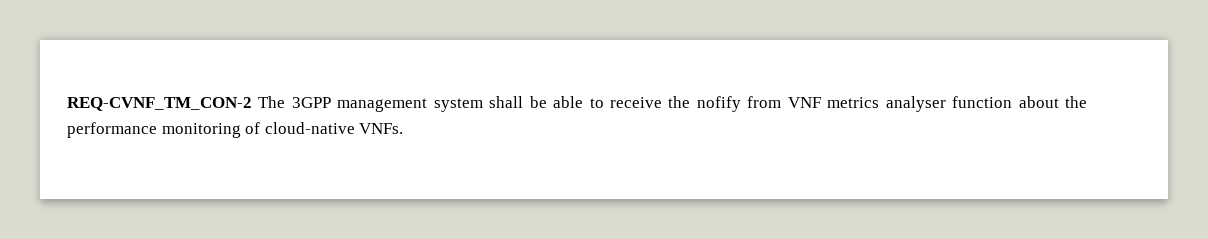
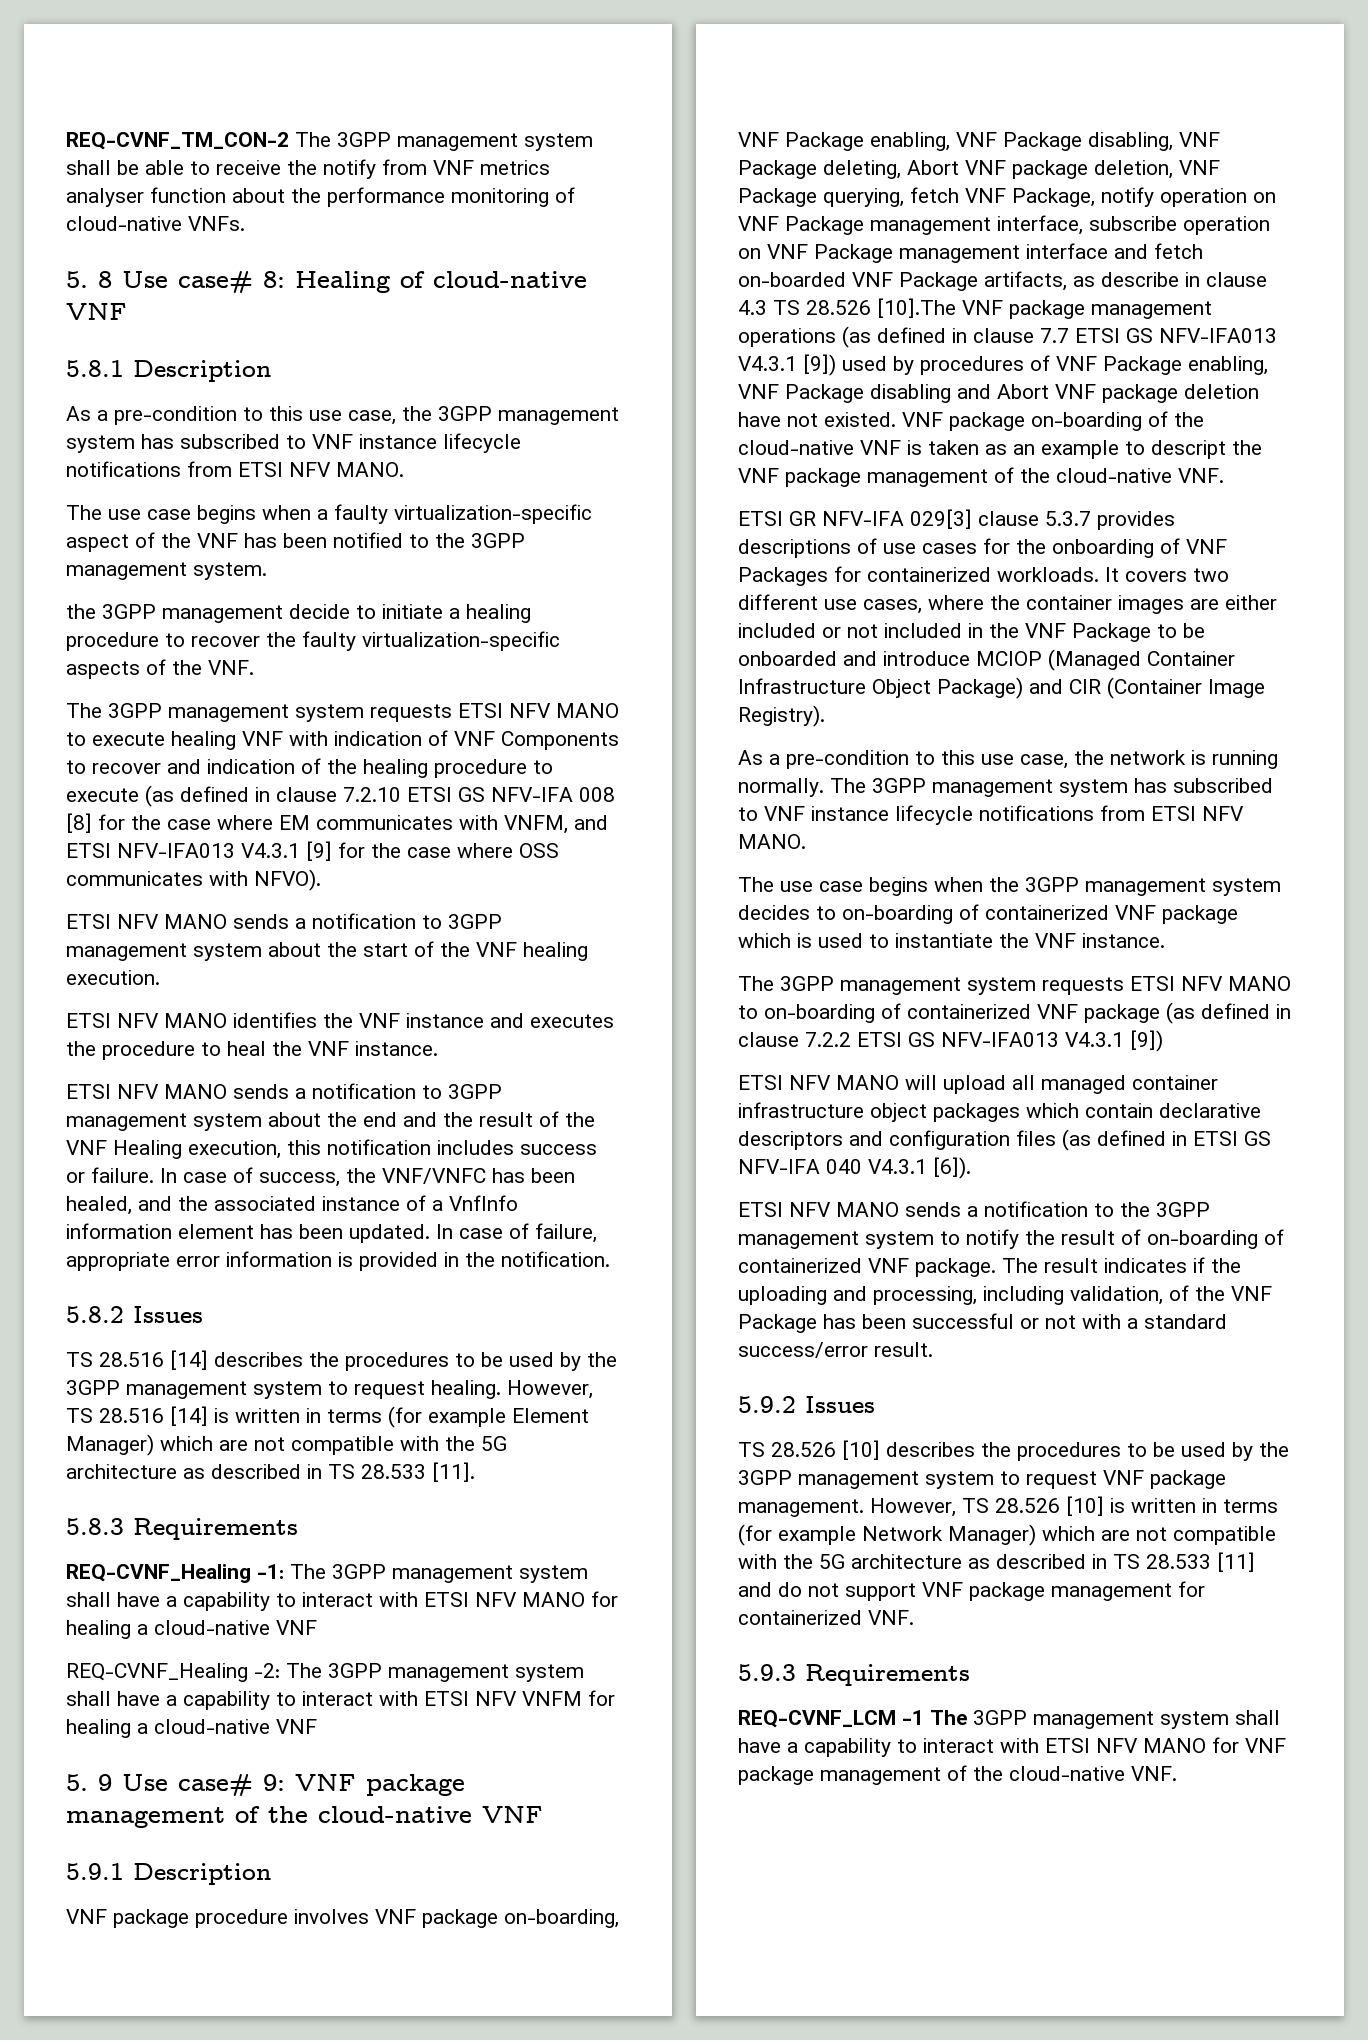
[696,96,741,112] nofify -> [323,159,376,179] notify
(404, 128) none -> [66,271,587,293] [66,303,127,320] [66,360,271,382] [66,406,619,425] [66,433,521,453] [66,461,404,477] [66,504,592,524] [66,532,525,552] [66,562,267,580] [66,604,531,623] [66,631,560,651] [66,659,254,679] [66,703,619,722] [66,730,619,750] [66,758,553,778] [66,785,615,807] [66,813,608,834] [66,841,559,861] [66,869,321,891] [66,913,502,929] [66,941,588,961] [66,970,160,985] [66,1012,614,1028] [66,1041,438,1060] [66,1083,502,1099] [66,1111,595,1131] [66,1139,597,1159] [66,1167,575,1187] [66,1195,518,1215] [66,1223,597,1243] [66,1251,610,1271] [66,1306,203,1323] [66,1350,617,1371] [66,1380,593,1399] [66,1406,589,1428] [66,1434,507,1456] [66,1462,475,1482] [66,1518,298,1540] [66,1564,588,1583] [66,1591,618,1611] [66,1620,317,1639] [66,1663,584,1682] [66,1690,615,1710] [66,1719,317,1738] [66,1774,465,1796] [66,1806,543,1828] [66,1863,271,1885] [66,1909,619,1928] [738,132,1220,151] [738,160,1220,179] [738,187,1276,207] [738,215,1270,235] [738,243,1203,263] [738,271,1267,291] [738,298,1212,319] [738,326,1277,348] [738,354,1268,376] [738,384,1259,403] [738,411,1204,431] [738,440,1262,459] [738,467,1224,487] [738,509,1175,530] [738,538,1227,558] [738,566,1229,586] [738,594,1277,614] [738,623,1205,642] [738,649,1235,671] [738,677,1265,699] [738,705,825,727] [738,750,1278,769] [738,778,1273,797] [738,805,1244,825] [738,834,806,849] [738,877,1281,896] [738,904,1238,924] [738,933,1165,948] [738,976,1291,995] [738,1002,1291,1024] [738,1030,1163,1052] [738,1075,1218,1094] [738,1102,1261,1122] [738,1129,1271,1151] [738,1157,971,1179] [738,1201,1210,1217] [738,1229,1284,1249] [738,1257,1241,1277] [738,1285,1272,1305] [738,1313,1227,1333] [738,1342,933,1358] [738,1396,875,1413] [738,1440,1289,1461] [738,1470,1226,1489] [738,1496,1278,1517] [738,1524,1276,1546] [738,1552,1255,1572] [738,1581,1205,1601] [738,1610,914,1625] [738,1664,970,1686] [738,1710,1280,1729] [738,1737,1286,1757] [738,1765,1177,1785] // 5. 8 Use case# 8: Healing of cloud-native VNF // 5.8.1 Description // As a pre-condition to this use case, the 3GPP management system has subscribed to VNF instance lifecycle notifications from ETSI NFV MANO. // The use case begins when a faulty virtualization-specific aspect of the VNF has been notified to the 3GPP management system. // the 3GPP management decide to initiate a healing procedure to recover the faulty virtualization-specific aspects of the VNF. // The 3GPP management system requests ETSI NFV MANO to execute healing VNF with indication of VNF Components to recover and indication of the healing procedure to execute (as defined in clause 7.2.10 ETSI GS NFV-IFA 008 [8] for the case where EM communicates with VNFM, and ETSI NFV-IFA013 V4.3.1 [9] for the case where OSS communicates with NFVO). // ETSI NFV MANO sends a notification to 3GPP management system about the start of the VNF healing execution. // ETSI NFV MANO identifies the VNF instance and executes the procedure to heal the VNF instance. // ETSI NFV MANO sends a notification to 3GPP management system about the end and the result of the VNF Healing execution, this notification includes success or failure. In case of success, the VNF/VNFC has been healed, and the associated instance of a VnfInfo information element has been updated. In case of failure, appropriate error information is provided in the notification. // 5.8.2 Issues // TS 28.516 [14] describes the procedures to be used by the 3GPP management system to request healing. However, TS 28.516 [14] is written in terms (for example Element Manager) which are not compatible with the 5G architecture as described in TS 28.533 [11]. // 5.8.3 Requirements // REQ-CVNF_Healing -1: The 3GPP management system shall have a capability to interact with ETSI NFV MANO for healing a cloud-native VNF // REQ-CVNF_Healing -2: The 3GPP management system shall have a capability to interact with ETSI NFV VNFM for healing a cloud-native VNF // 5. 9 Use case# 9: VNF package management of the cloud-native VNF // 5.9.1 Description // VNF package procedure involves VNF package on-boarding, VNF Package enabling, VNF Package disabling, VNF Package deleting, Abort VNF package deletion, VNF Package querying, fetch VNF Package, notify operation on VNF Package management interface, subscribe operation on VNF Package management interface and fetch on-boarded VNF Package artifacts, as describe in clause 4.3 TS 28.526 [10].The VNF package management operations (as defined in clause 7.7 ETSI GS NFV-IFA013 V4.3.1 [9]) used by procedures of VNF Package enabling, VNF Package disabling and Abort VNF package deletion have not existed. VNF package on-boarding of the cloud-native VNF is taken as an example to descript the VNF package management of the cloud-native VNF. // ETSI GR NFV-IFA 029[3] clause 5.3.7 provides descriptions of use cases for the onboarding of VNF Packages for containerized workloads. It covers two different use cases, where the container images are either included or not included in the VNF Package to be onboarded and introduce MCIOP (Managed Container Infrastructure Object Package) and CIR (Container Image Registry). // As a pre-condition to this use case, the network is running normally. The 3GPP management system has subscribed to VNF instance lifecycle notifications from ETSI NFV MANO. // The use case begins when the 3GPP management system decides to on-boarding of containerized VNF package which is used to instantiate the VNF instance. // The 3GPP management system requests ETSI NFV MANO to on-boarding of containerized VNF package (as defined in clause 7.2.2 ETSI GS NFV-IFA013 V4.3.1 [9]) // ETSI NFV MANO will upload all managed container infrastructure object packages which contain declarative descriptors and configuration files (as defined in ETSI GS NFV-IFA 040 V4.3.1 [6]). // ETSI NFV MANO sends a notification to the 3GPP management system to notify the result of on-boarding of containerized VNF package. The result indicates if the uploading and processing, including validation, of the VNF Package has been successful or not with a standard success/error result. // 5.9.2 Issues // TS 28.526 [10] describes the procedures to be used by the 3GPP management system to request VNF package management. However, TS 28.526 [10] is written in terms (for example Network Manager) which are not compatible with the 5G architecture as described in TS 28.533 [11] and do not support VNF package management for containerized VNF. // 5.9.3 Requirements // REQ-CVNF_LCM -1 The 3GPP management system shall have a capability to interact with ETSI NFV MANO for VNF package management of the cloud-native VNF.

